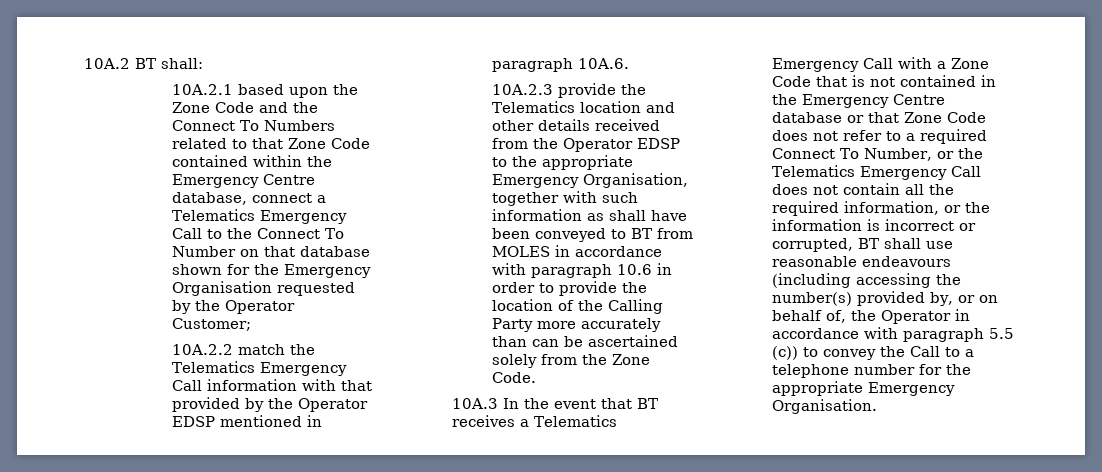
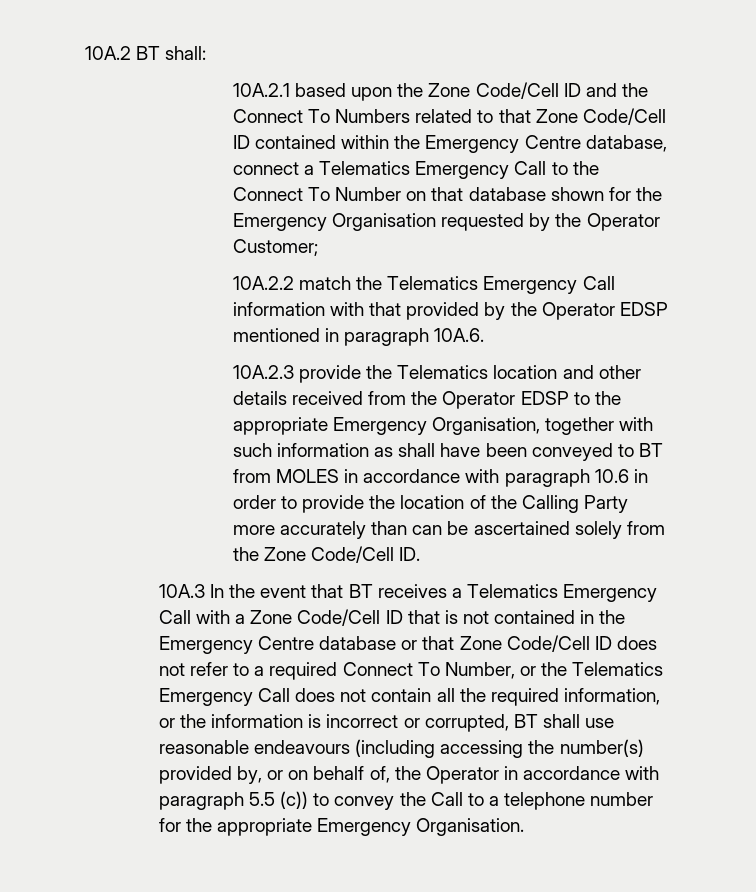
[215,102,255,113] Code -> [475,82,581,99] Code/Cell ID
[331,138,371,149] Code -> [582,108,666,125] [232,135,250,149] Code/Cell ID
[492,372,537,383] Code. -> [311,546,421,563] Code/Cell ID.
[772,76,812,87] Code -> [297,609,403,626] Code/Cell ID
[947,112,987,123] Code -> [506,635,612,652] Code/Cell ID

